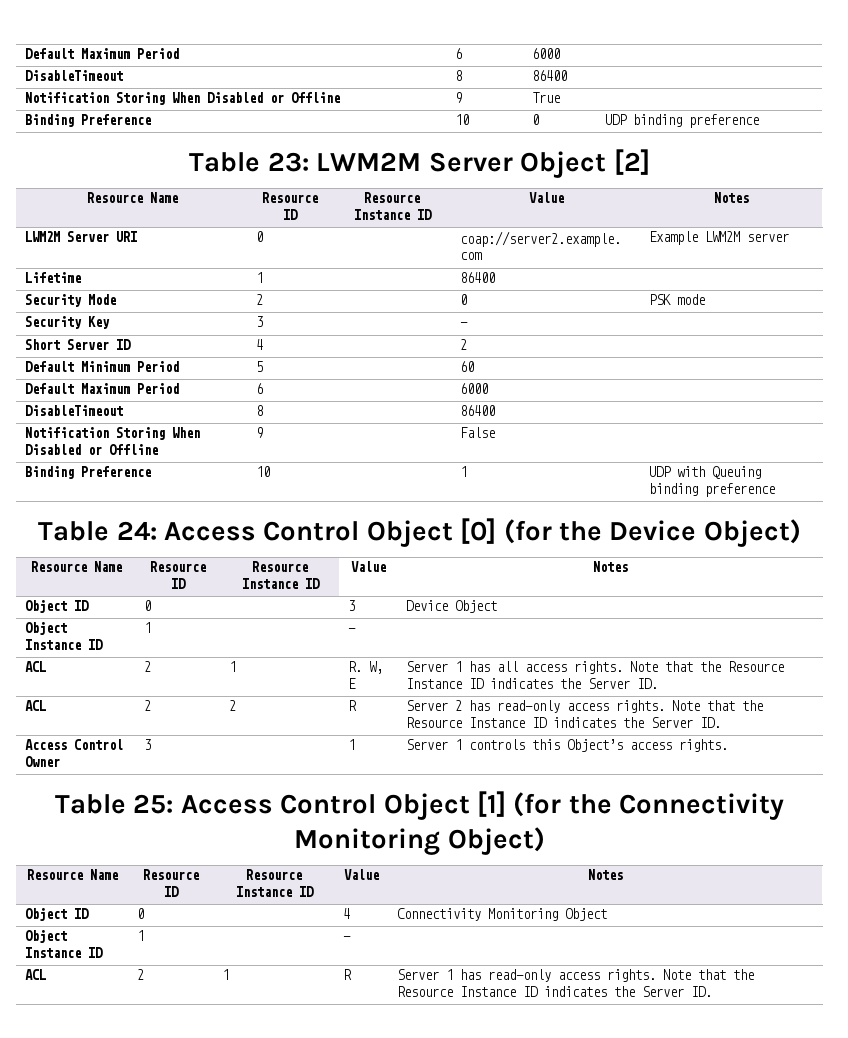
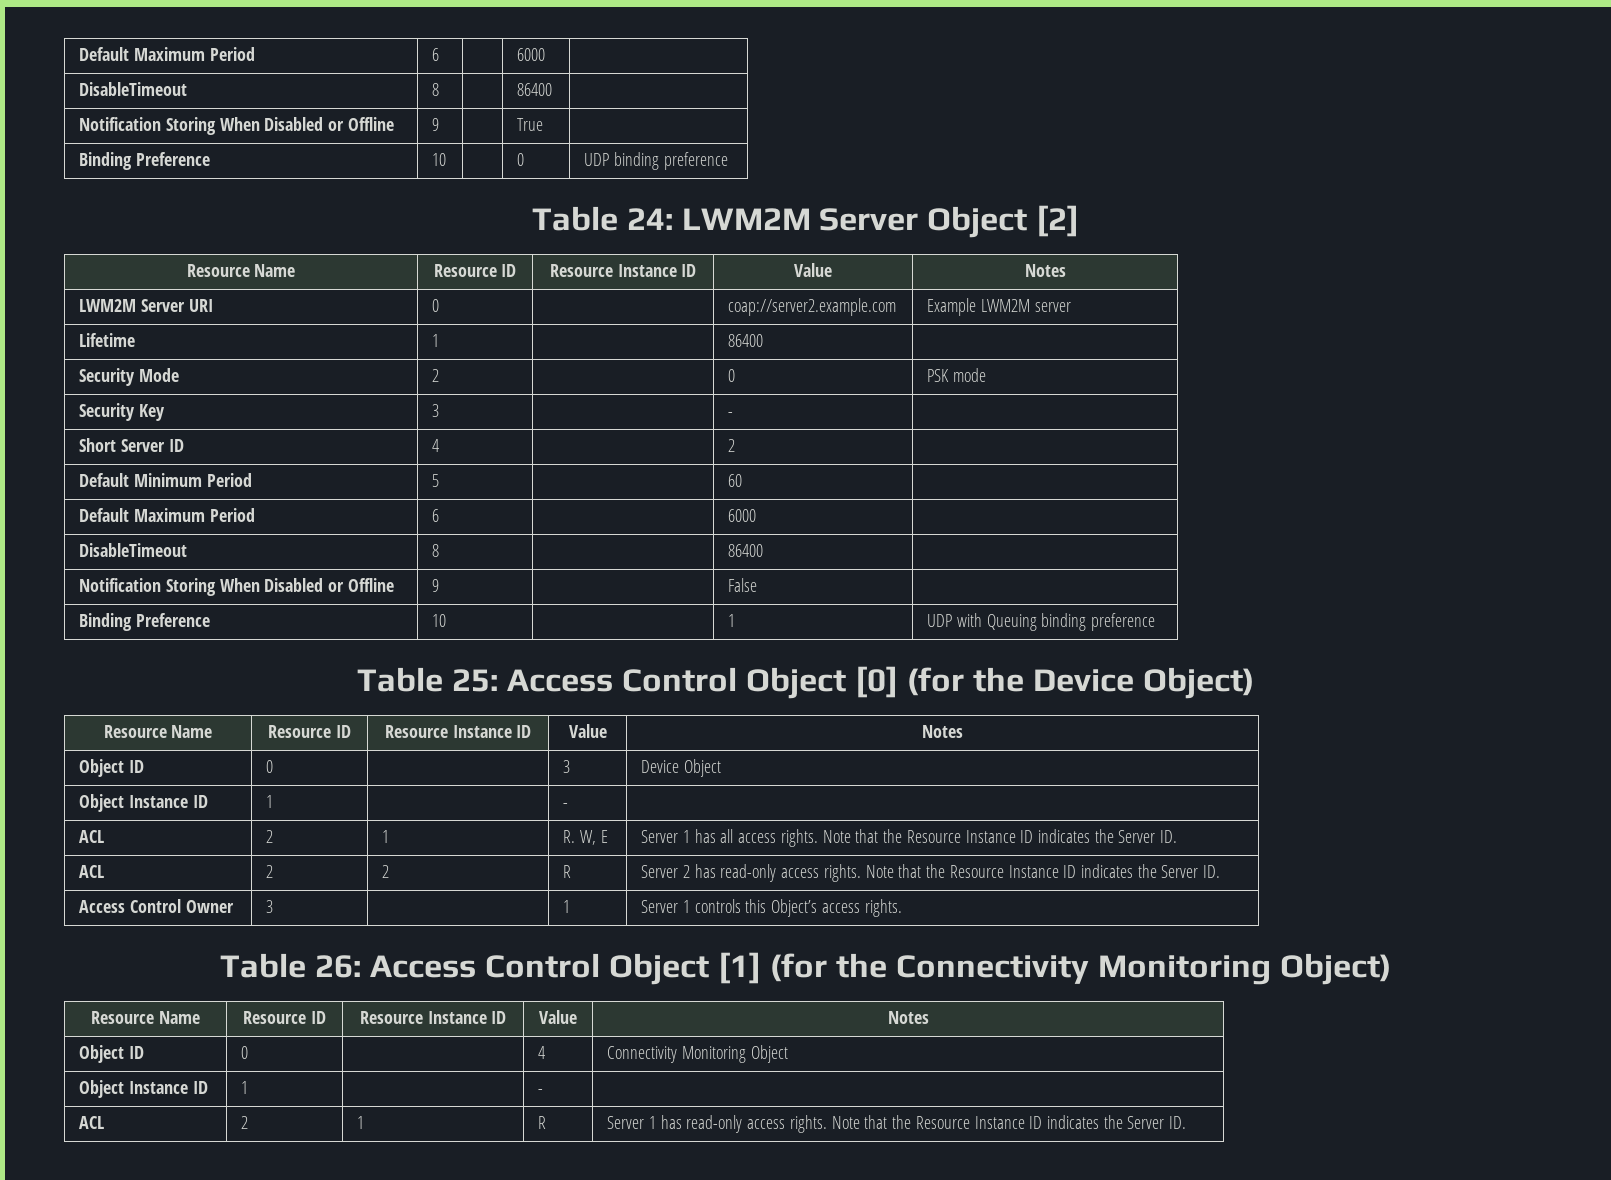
[267,152,309,172] 23: -> [626,208,673,230] 24:
[116,521,157,540] 24: -> [452,669,499,692] 25:
[133,794,174,814] 25: -> [315,955,362,978] 26:

